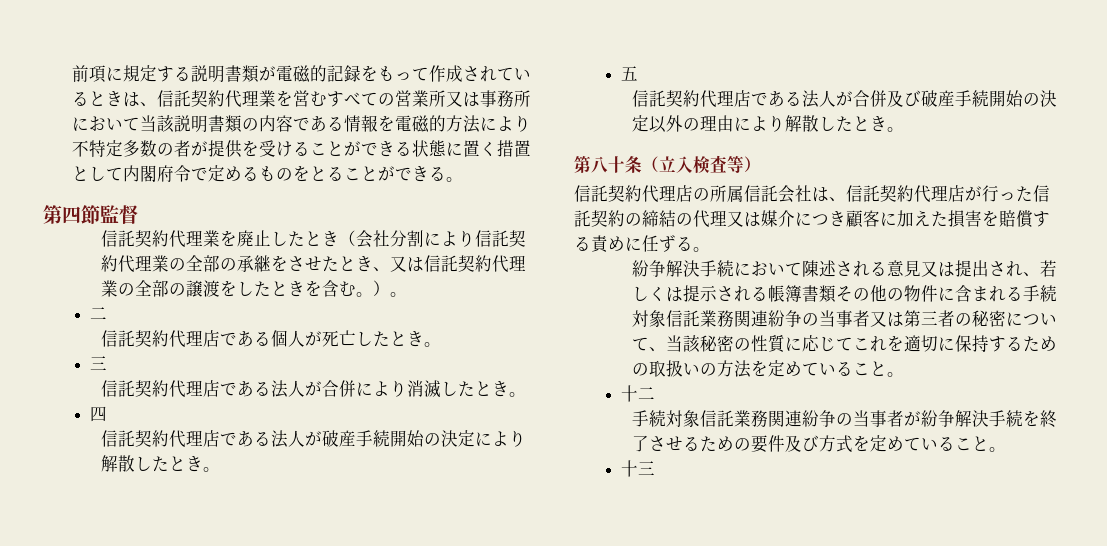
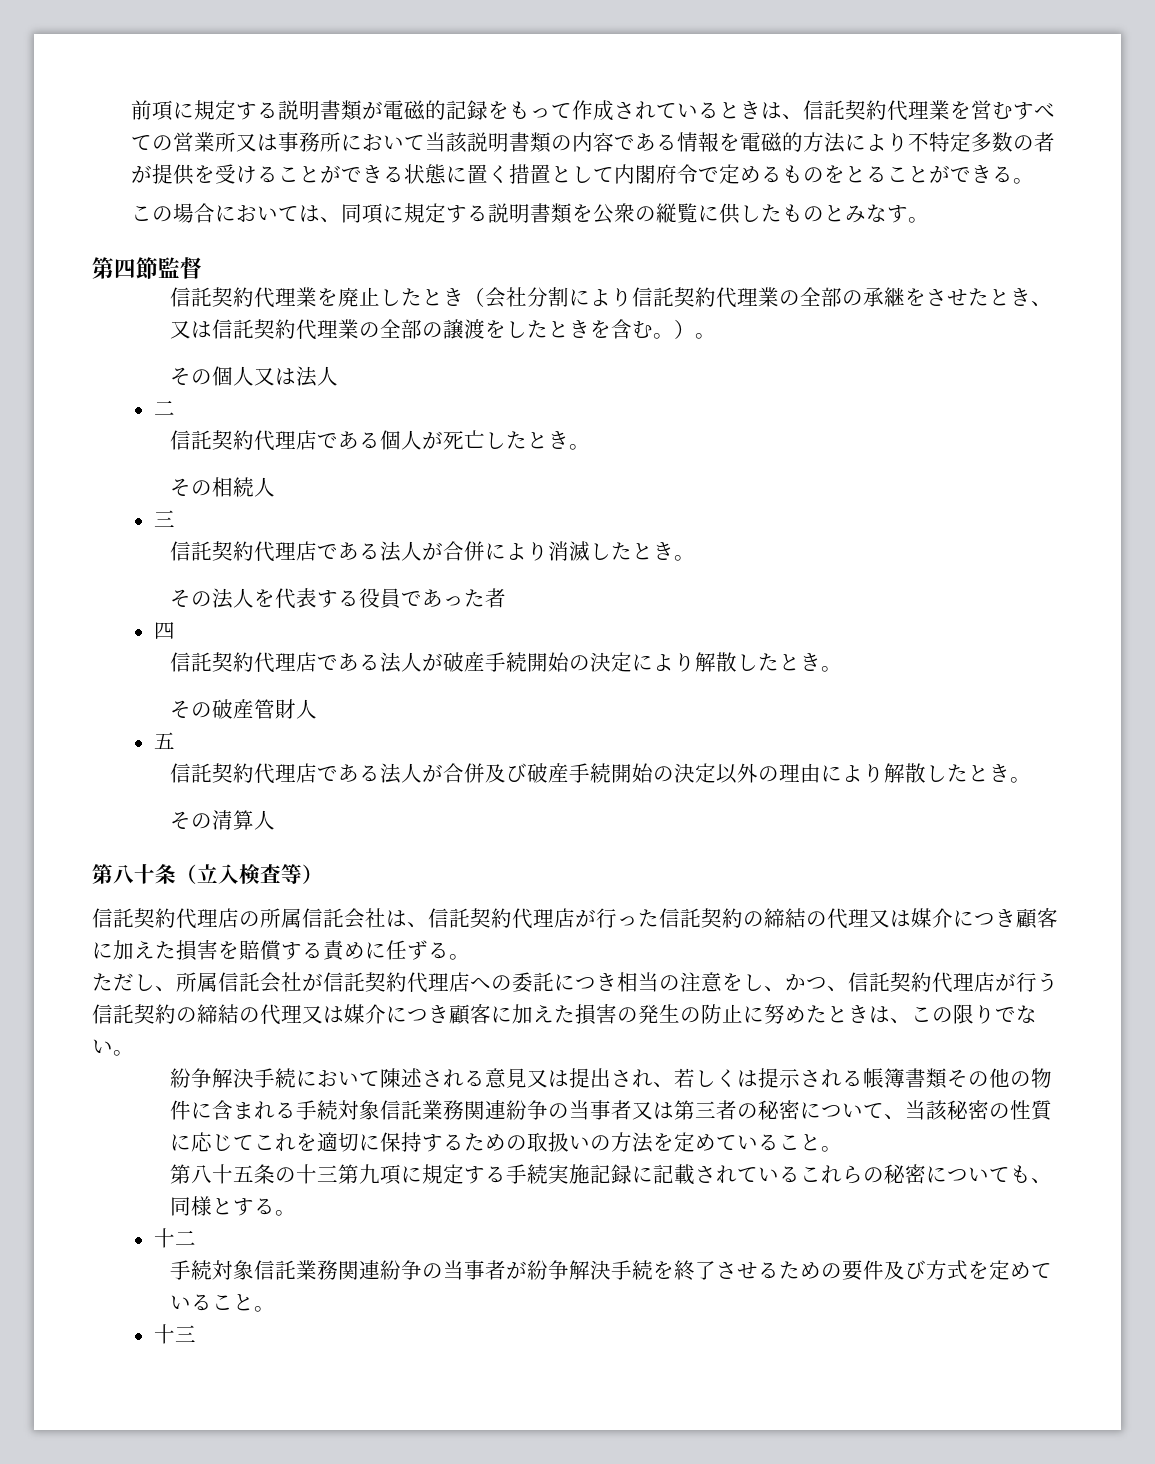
(463, 179) none -> [131,203,930,224] // この場合においては、同項に規定する説明書類を公衆の縦覧に供したものとみなす。
(407, 294) none -> [170,366,339,387] // その個人又は法人
(441, 344) none -> [170,477,276,497] // その相続人
(526, 394) none -> [170,588,507,609] // その法人を代表する役員であった者
(220, 469) none -> [170,699,318,719] // その破産管財人
(904, 129) none -> [170,810,276,830] // その清算人
(710, 249) none -> [92,972,1058,993] [92,1004,1037,1025] [92,1039,134,1056] // ただし、所属信託会社が信託契約代理店への委託につき相当の注意をし、かつ、信託契約代理店が行う信託契約の締結の代理又は媒介につき顧客に加えた損害の発生の防止に努めたときは、この限りでない。
(904, 374) none -> [170,1164,1053,1185] [170,1196,297,1216] // 第八十五条の十三第九項に規定する手続実施記録に記載されているこれらの秘密についても、同様とする。

